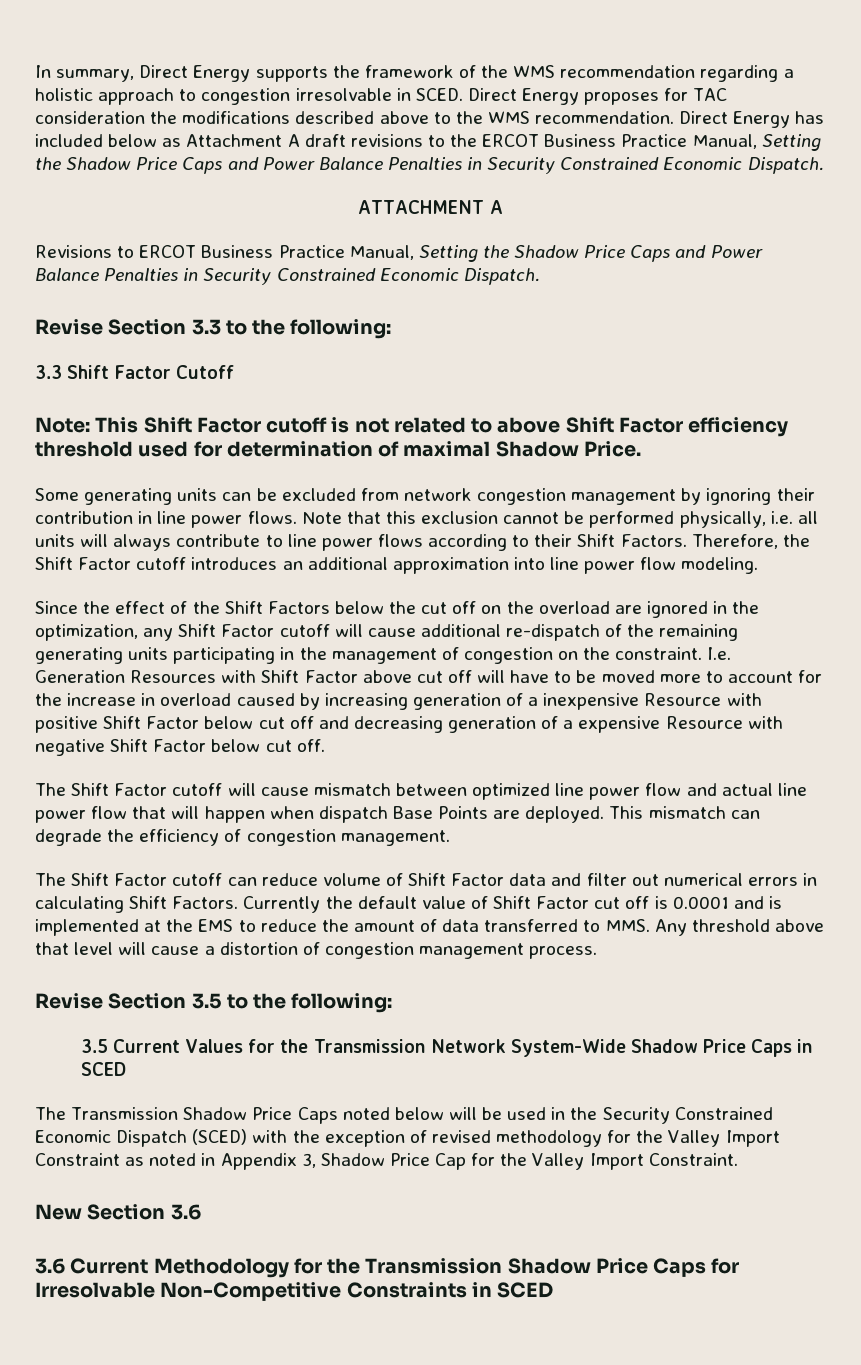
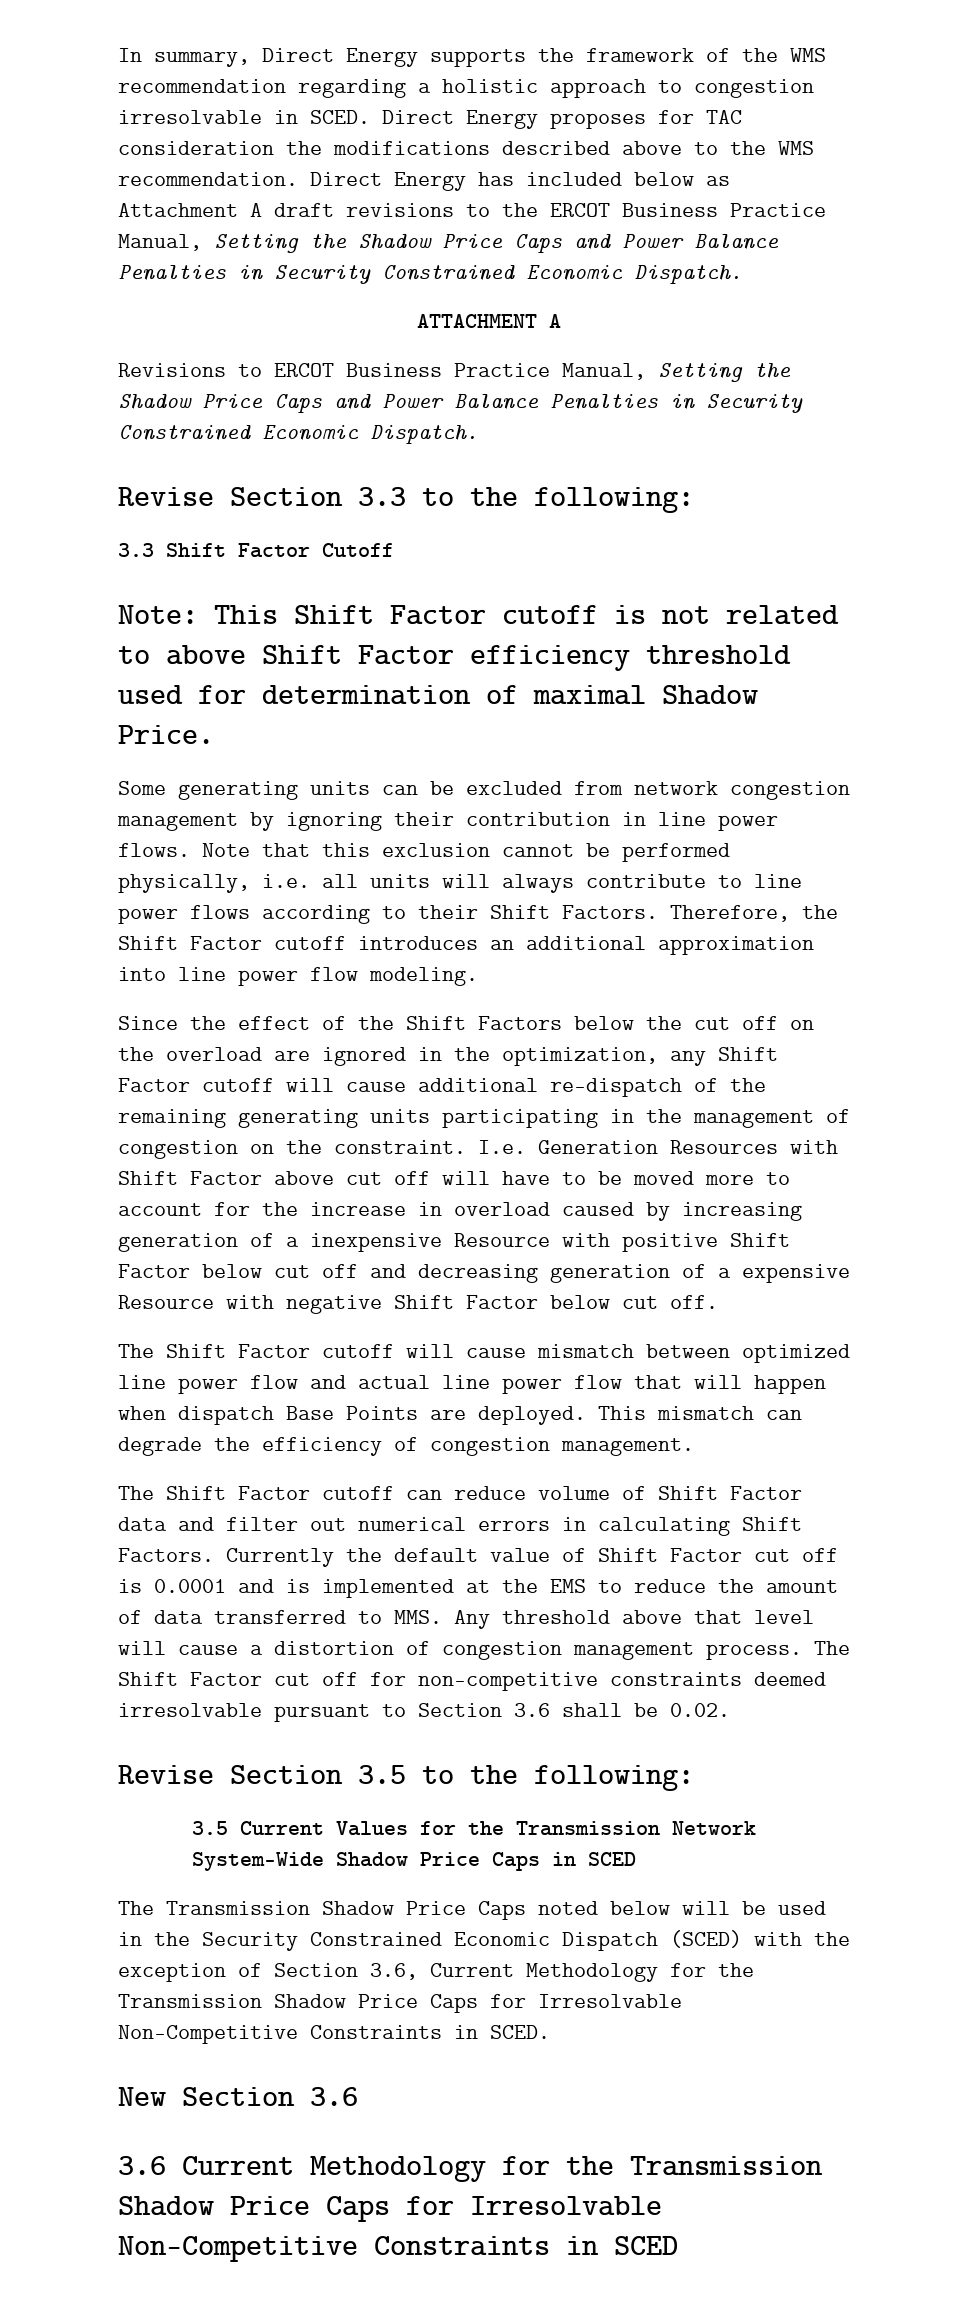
(598, 952) none -> [814,1641,850,1655] [118,1672,826,1691] [118,1703,730,1722] The Shift Factor cut off for non-competitive constraints deemed irresolvable pursuant to Section 3.6 shall be 0.02.
[431,1130,780,1147] [35,1153,738,1170] revised methodology for the Valley Import Constraint as noted in Appendix 3, Shadow Price Cap for the Valley Import Constraint. -> [274,1963,754,1982] [118,1994,682,2013] [118,2025,550,2044] Section 3.6, Current Methodology for the Transmission Shadow Price Caps for Irresolvable Non-Competitive Constraints in SCED.

